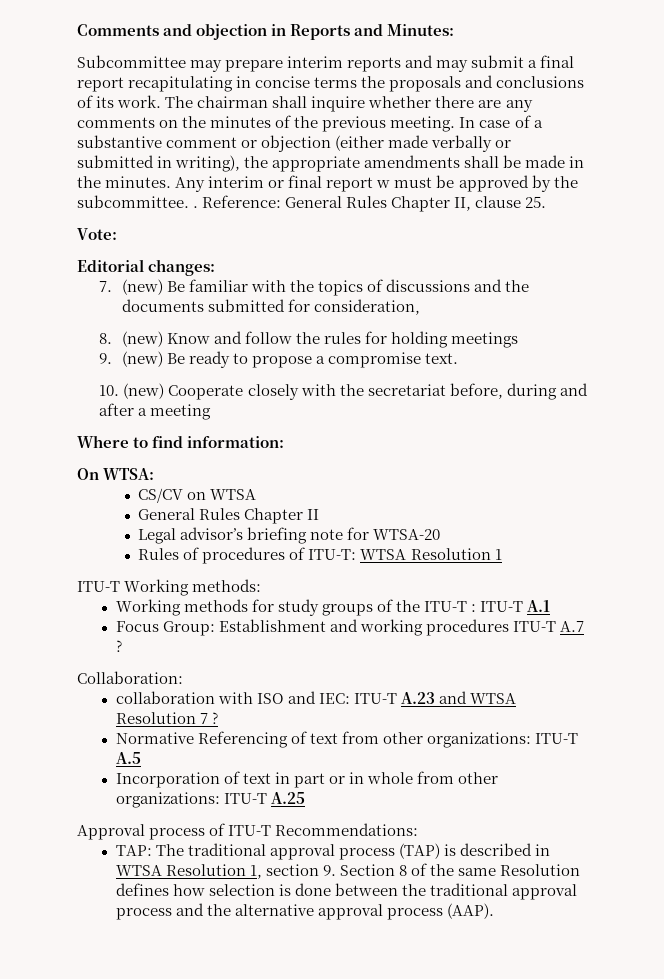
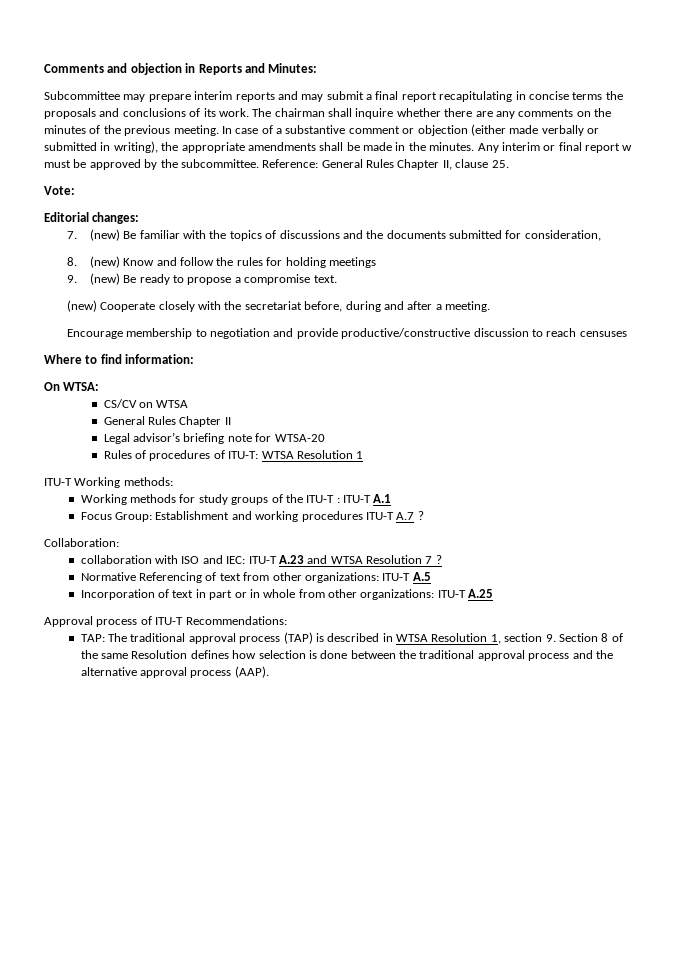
[193,206,199,208] . -> (259, 163) none
[99,385,120,396] 10. -> (337, 279) none
[150,404,212,420] meeting -> [445,301,491,312] [66,328,627,339] meeting. // Encourage membership to negotiation and provide productive/constructive discussion to reach censuses

